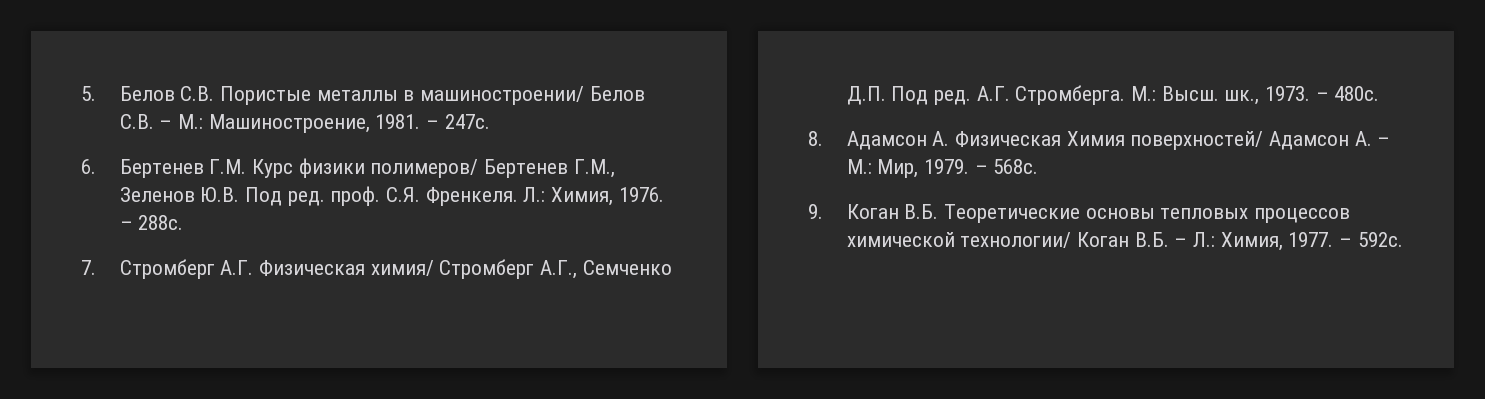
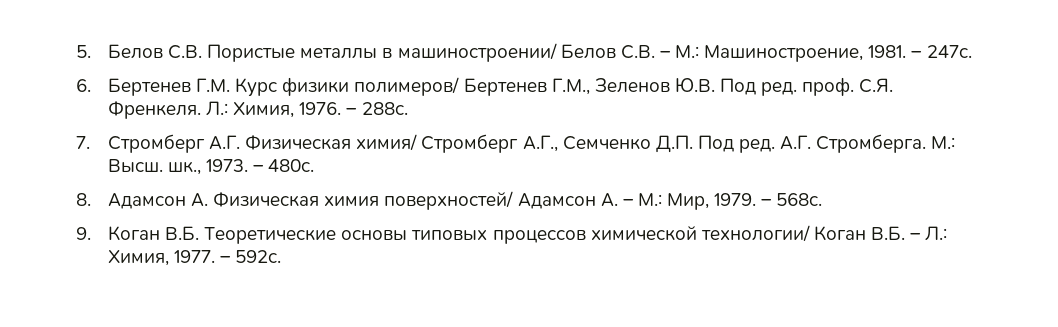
[1066,131,1125,146] Химия -> [324,196,380,207] химия
[1160,208,1249,219] тепловых -> [411,230,488,240] типовых

